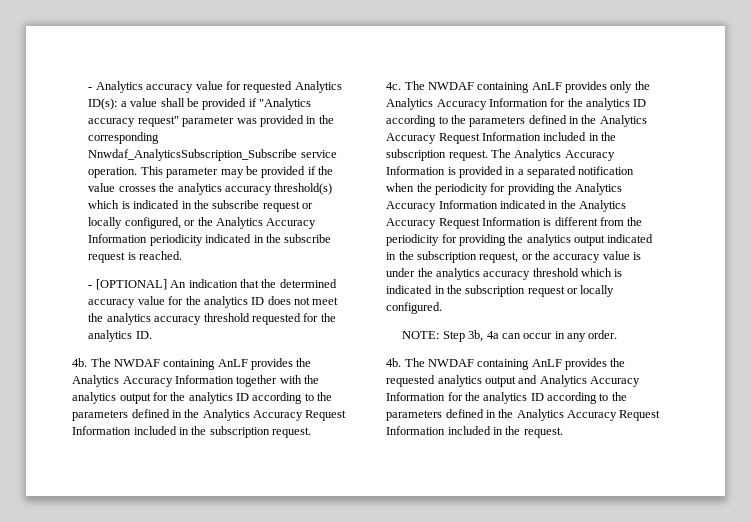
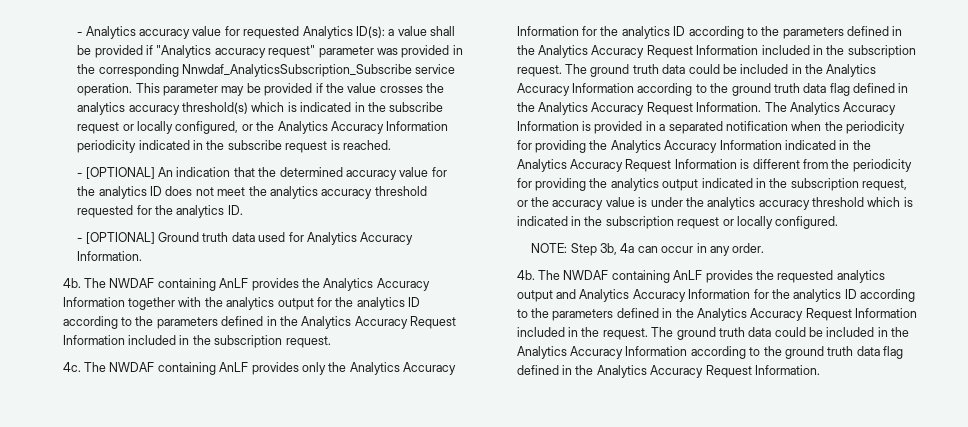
(152, 335) none -> [77,232,414,245] [77,251,143,261] // - [OPTIONAL] Ground truth data used for Analytics Accuracy Information.
(511, 153) none -> [590,64,877,77] [516,83,909,96] [516,102,787,115] ground truth data could be included in the Analytics Accuracy Information according to the ground truth data flag defined in the Analytics Accuracy Request Information. The
(563, 432) none -> [651,327,910,340] [516,346,904,359] [516,365,820,378] The ground truth data could be included in the Analytics Accuracy Information according to the ground truth data flag defined in the Analytics Accuracy Request Information.

